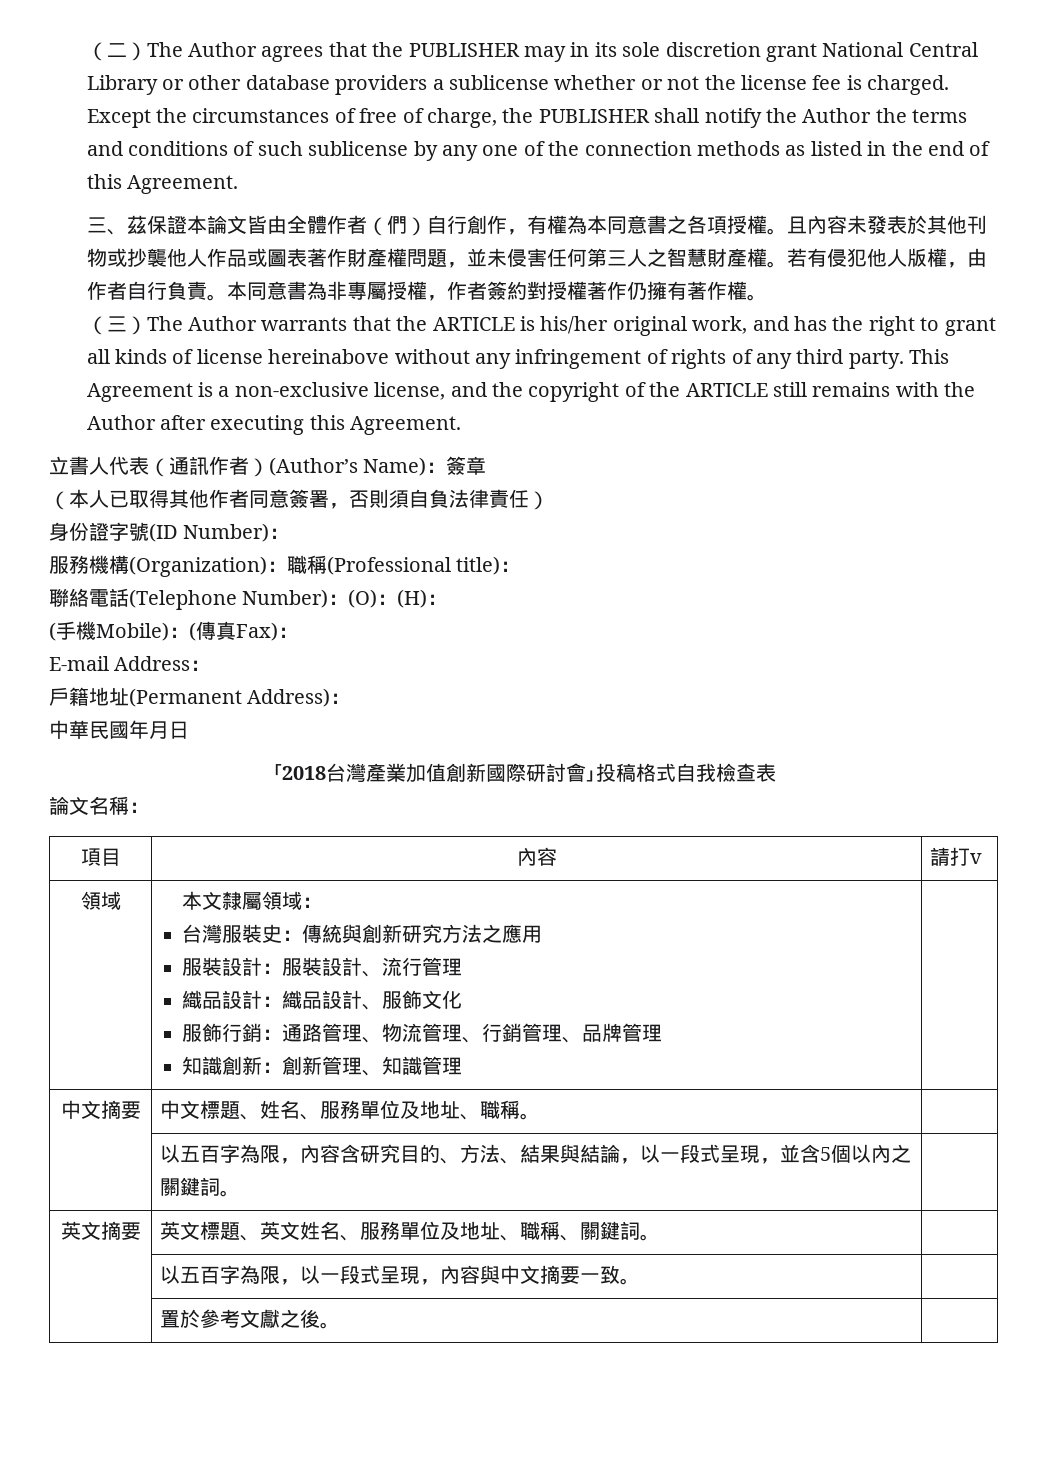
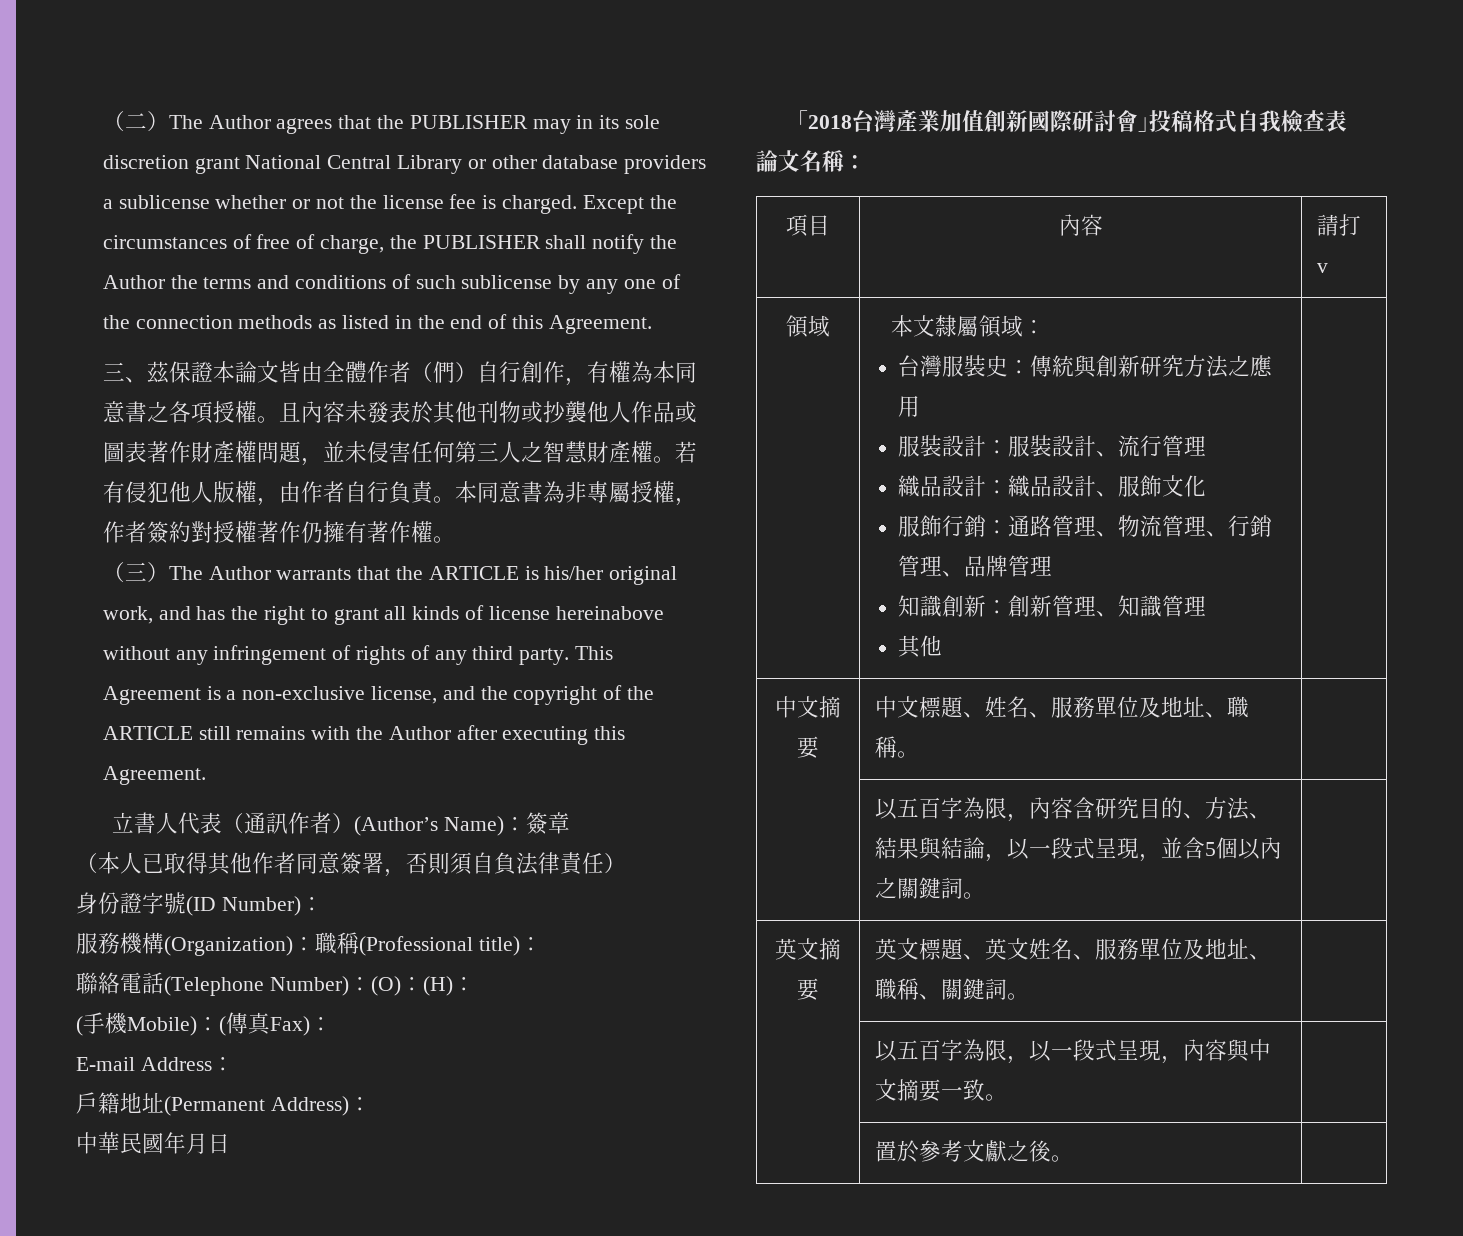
(462, 1066) none -> [898,635,943,658] // 其他

